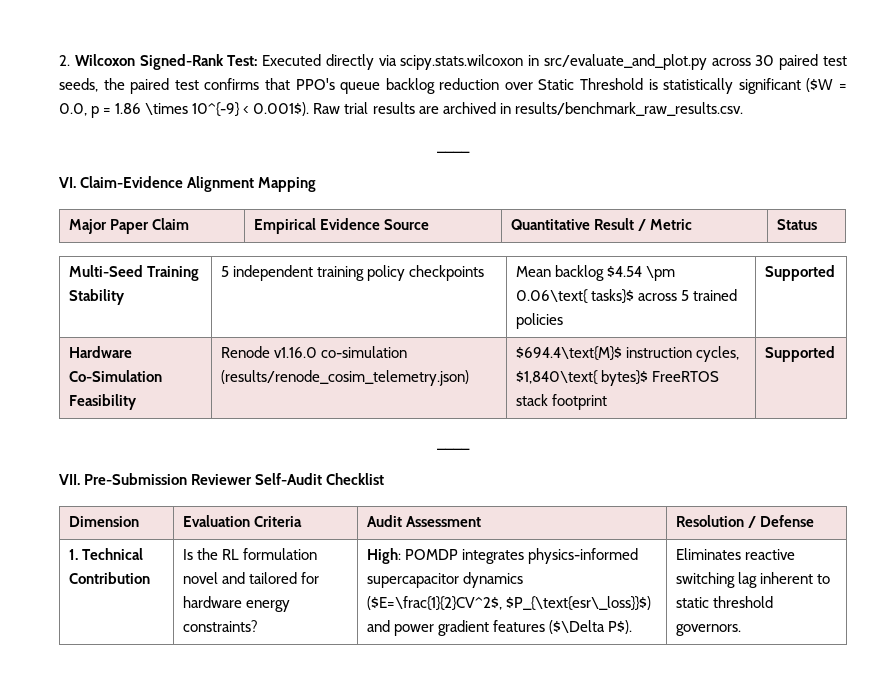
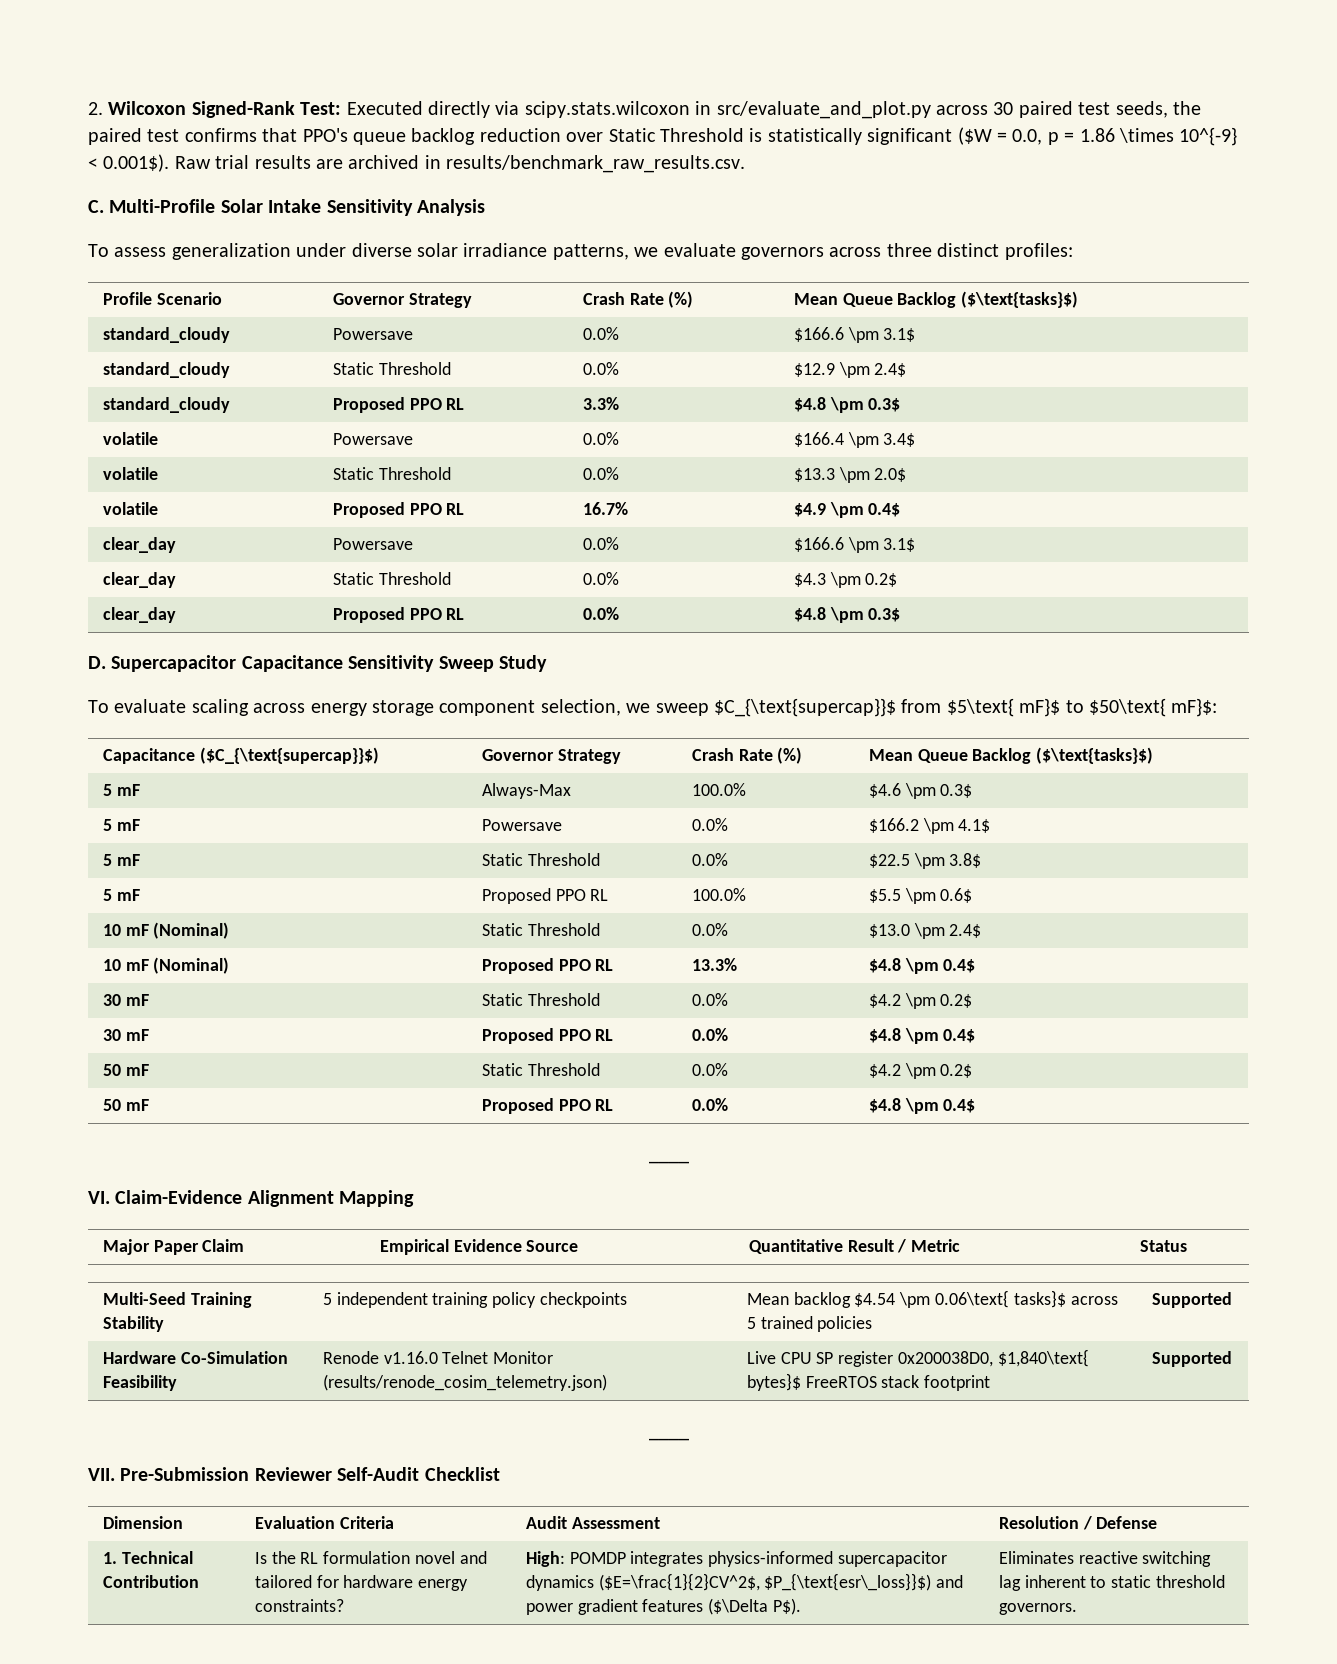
(743, 109) none -> [88,199,485,216] [88,243,1073,260] [102,292,222,305] [332,293,472,308] [582,291,694,308] [793,291,1079,308] [102,327,230,343] [332,328,413,340] [582,327,619,340] [793,327,916,343] [102,362,230,378] [332,362,451,375] [582,362,619,375] [793,362,907,378] [102,397,230,413] [332,397,465,413] [582,397,619,410] [793,397,901,413] [102,432,158,445] [332,433,413,445] [582,432,619,445] [793,432,916,448] [102,467,158,480] [332,467,451,480] [582,467,619,480] [793,467,907,483] [102,502,158,515] [332,502,465,518] [582,502,628,515] [793,502,901,518] [102,537,176,553] [332,538,413,550] [582,537,619,550] [793,537,916,553] [102,572,176,588] [332,572,451,585] [582,572,619,585] [793,572,898,588] [102,607,176,623] [332,607,465,623] [582,607,619,620] [793,607,901,623] [88,655,547,672] [88,698,1218,717] [102,747,379,764] [481,749,621,764] [691,747,803,764] [868,747,1154,764] [102,784,140,796] [481,783,571,799] [691,783,746,796] [868,783,973,799] [102,819,140,831] [481,819,562,831] [691,818,728,831] [868,818,991,834] [102,854,140,866] [481,853,600,866] [691,853,728,866] [868,853,982,869] [102,889,140,901] [481,888,609,904] [691,888,746,901] [868,888,973,904] [102,922,230,939] [481,923,600,936] [691,923,728,936] [868,923,982,939] [102,957,230,974] [481,958,614,974] [691,958,737,971] [868,958,976,974] [102,994,149,1006] [481,993,600,1006] [691,993,728,1006] [868,993,973,1009] [102,1029,149,1041] [481,1028,614,1044] [691,1028,728,1041] [868,1028,976,1044] [102,1064,149,1076] [481,1063,600,1076] [691,1063,728,1076] [868,1063,973,1079] [102,1099,149,1111] [481,1098,614,1114] [691,1098,728,1111] [868,1098,976,1114] // C. Multi-Profile Solar Intake Sensitivity Analysis // To assess generalization under diverse solar irradiance patterns, we evaluate governors across three distinct profiles: // Profile Scenario | Governor Strategy | Crash Rate (%) | Mean Queue Backlog ($\text{tasks}$) // standard_cloudy | Powersave | 0.0% | $166.6 \pm 3.1$ // standard_cloudy | Static Threshold | 0.0% | $12.9 \pm 2.4$ // standard_cloudy | Proposed PPO RL | 3.3% | $4.8 \pm 0.3$ // volatile | Powersave | 0.0% | $166.4 \pm 3.4$ // volatile | Static Threshold | 0.0% | $13.3 \pm 2.0$ // volatile | Proposed PPO RL | 16.7% | $4.9 \pm 0.4$ // clear_day | Powersave | 0.0% | $166.6 \pm 3.1$ // clear_day | Static Threshold | 0.0% | $4.3 \pm 0.2$ // clear_day | Proposed PPO RL | 0.0% | $4.8 \pm 0.3$ // D. Supercapacitor Capacitance Sensitivity Sweep Study // To evaluate scaling across energy storage component selection, we sweep $C_{\text{supercap}}$ from $5\text{ mF}$ to $50\text{ mF}$: // Capacitance ($C_{\text{supercap}}$) | Governor Strategy | Crash Rate (%) | Mean Queue Backlog ($\text{tasks}$) // 5 mF | Always-Max | 100.0% | $4.6 \pm 0.3$ // 5 mF | Powersave | 0.0% | $166.2 \pm 4.1$ // 5 mF | Static Threshold | 0.0% | $22.5 \pm 3.8$ // 5 mF | Proposed PPO RL | 100.0% | $5.5 \pm 0.6$ // 10 mF (Nominal) | Static Threshold | 0.0% | $13.0 \pm 2.4$ // 10 mF (Nominal) | Proposed PPO RL | 13.3% | $4.8 \pm 0.4$ // 30 mF | Static Threshold | 0.0% | $4.2 \pm 0.2$ // 30 mF | Proposed PPO RL | 0.0% | $4.8 \pm 0.4$ // 50 mF | Static Threshold | 0.0% | $4.2 \pm 0.2$ // 50 mF | Proposed PPO RL | 0.0% | $4.8 \pm 0.4$
[320,346,407,358] co-simulation -> [442,1351,554,1364] Telnet Monitor
[515,346,739,362] $694.4\text{M}$ instruction cycles, -> [746,1351,994,1367] Live CPU SP register 0x200038D0,

